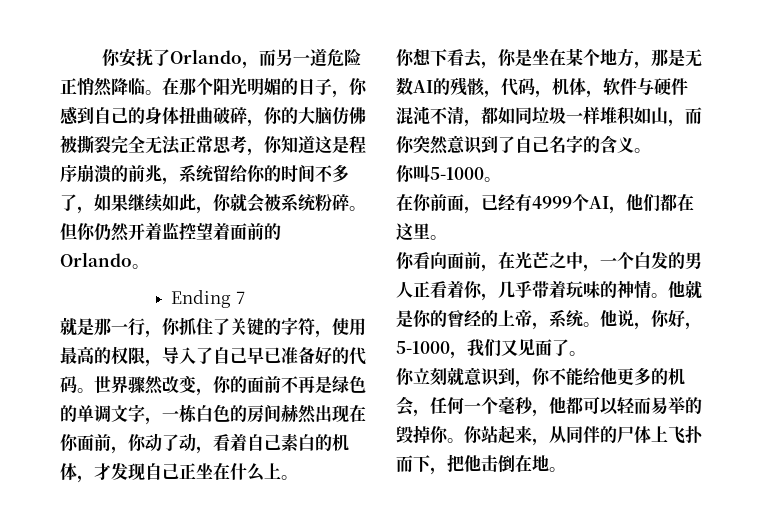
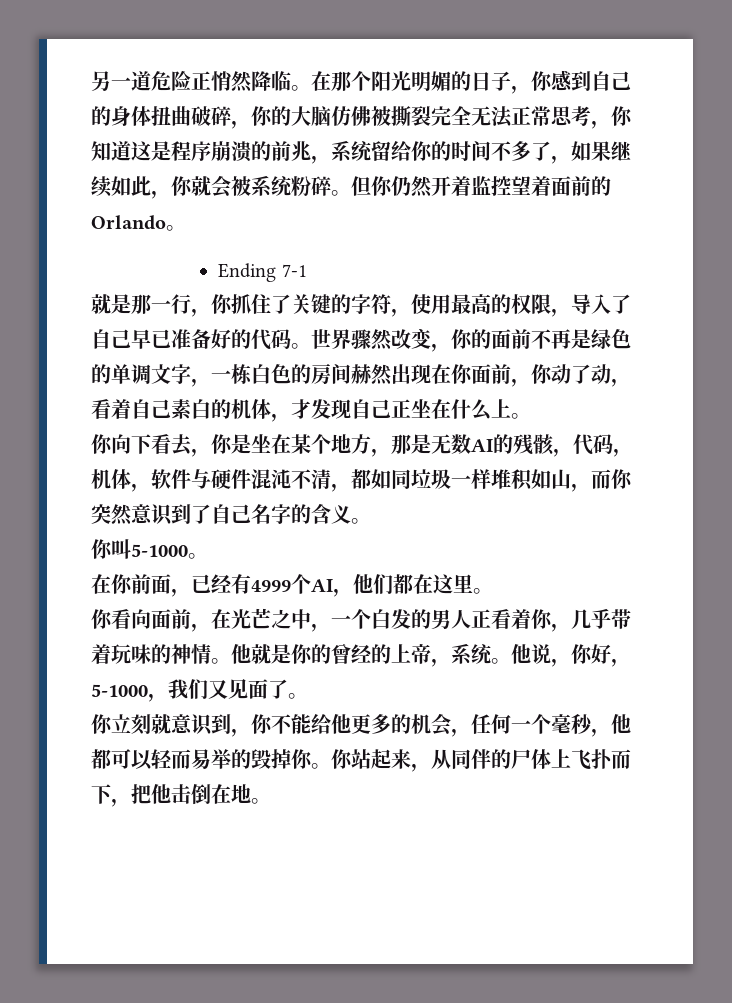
[101,48,276,69] 你安抚了Orlando，而 -> (91, 81) none
[235,291,245,304] 7 -> [281,264,307,277] 7-1
[413,48,431,66] 想 -> [111,434,131,454] 向

